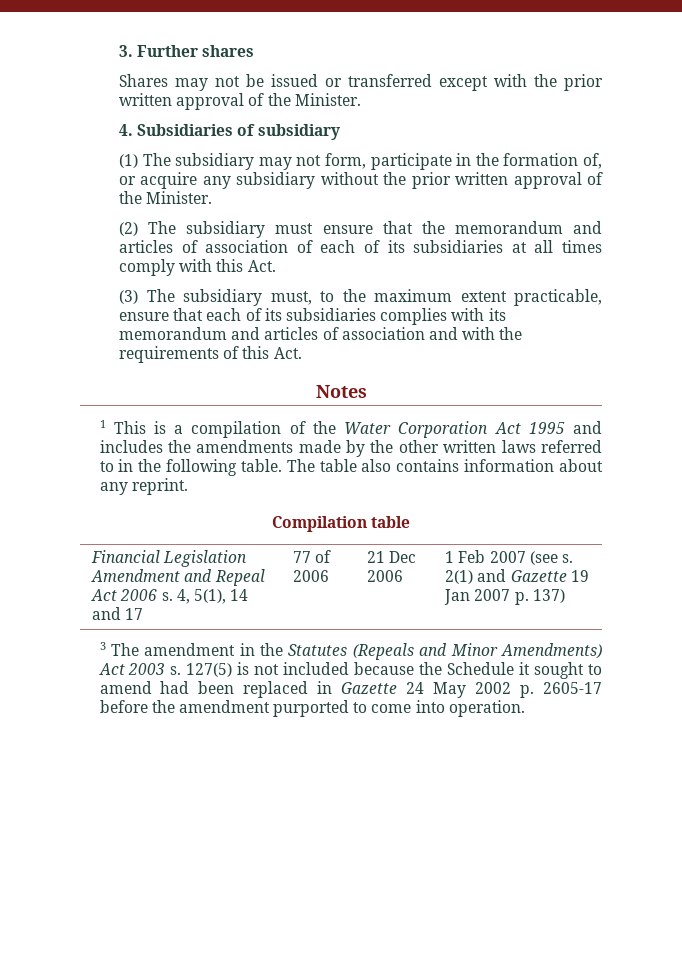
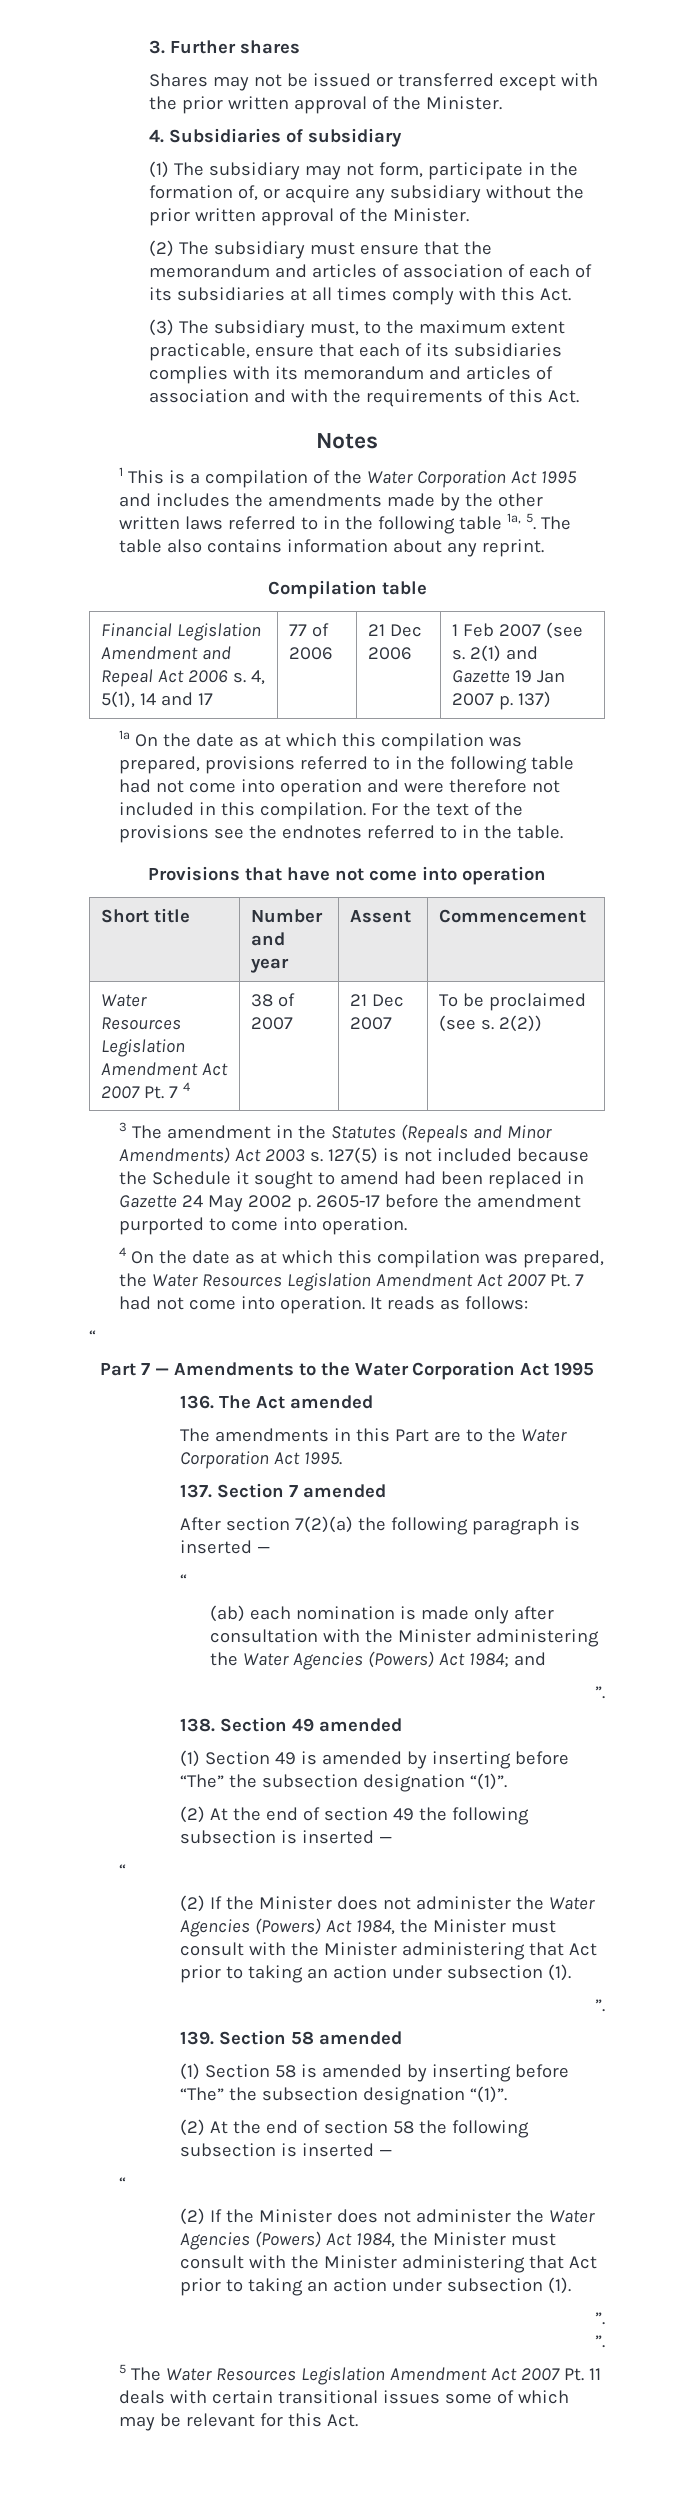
[240,459,282,472] table. -> [459,513,537,530] table 1a, 5.
(565, 596) none -> [119,730,523,751] [119,756,575,774] [119,779,561,797] [119,802,524,820] [119,825,564,843] [148,866,546,885] [101,908,191,923] [251,909,324,923] [251,932,286,946] [251,958,290,973] [350,910,412,923] [439,909,587,923] [101,994,148,1007] [101,1017,182,1030] [101,1039,186,1057] [101,1062,229,1076] [101,1082,191,1099] [251,993,296,1007] [251,1017,294,1030] [350,994,405,1007] [350,1017,393,1030] [439,993,587,1011] [439,1015,543,1032] // 1a On the date as at which this compilation was prepared, provisions referred to in the following table had not come into operation and were therefore not included in this compilation. For the text of the provisions see the endnotes referred to in the table. // Provisions that have not come into operation // Short title | Number and year | Assent | Commencement // Water Resources Legislation Amendment Act 2007 Pt. 7 4 | 38 of 2007 | 21 Dec 2007 | To be proclaimed (see s. 2(2))
(525, 708) none -> [119,1247,605,1268] [119,1273,585,1291] [119,1296,529,1314] [89,1330,96,1342] [99,1361,595,1380] [179,1395,373,1409] [179,1428,567,1442] [179,1451,342,1469] [179,1483,386,1498] [179,1516,580,1535] [179,1540,270,1554] [179,1574,187,1586] [209,1605,554,1624] [209,1629,599,1647] [209,1651,546,1670] [595,1686,605,1699] [179,1717,402,1732] [179,1750,569,1769] [179,1773,507,1792] [179,1806,529,1825] [179,1830,392,1844] [119,1864,127,1876] [179,1895,595,1912] [179,1918,556,1937] [179,1942,597,1960] [179,1964,571,1983] [595,1999,605,2012] [179,2030,402,2045] [179,2063,569,2082] [179,2086,507,2105] [179,2119,529,2138] [179,2143,392,2157] [119,2177,127,2189] [179,2208,595,2225] [179,2231,556,2250] [179,2255,597,2273] [179,2277,571,2296] [595,2312,605,2325] [595,2335,605,2348] [119,2364,602,2385] [119,2390,570,2404] [119,2413,359,2431] // 4 On the date as at which this compilation was prepared, the Water Resources Legislation Amendment Act 2007 Pt. 7 had not come into operation. It reads as follows: // “ // Part 7 — Amendments to the Water Corporation Act 1995 // 136. The Act amended // The amendments in this Part are to the Water Corporation Act 1995. // 137. Section 7 amended // After section 7(2)(a) the following paragraph is inserted — // “ // (ab) each nomination is made only after consultation with the Minister administering the Water Agencies (Powers) Act 1984; and // ”. // 138. Section 49 amended // (1) Section 49 is amended by inserting before “The” the subsection designation “(1)”. // (2) At the end of section 49 the following subsection is inserted — // “ // (2) If the Minister does not administer the Water Agencies (Powers) Act 1984, the Minister must consult with the Minister administering that Act prior to taking an action under subsection (1). // ”. // 139. Section 58 amended // (1) Section 58 is amended by inserting before “The” the subsection designation “(1)”. // (2) At the end of section 58 the following subsection is inserted — // “ // (2) If the Minister does not administer the Water Agencies (Powers) Act 1984, the Minister must consult with the Minister administering that Act prior to taking an action under subsection (1). // ”. // ”. // 5 The Water Resources Legislation Amendment Act 2007 Pt. 11 deals with certain transitional issues some of which may be relevant for this Act.

